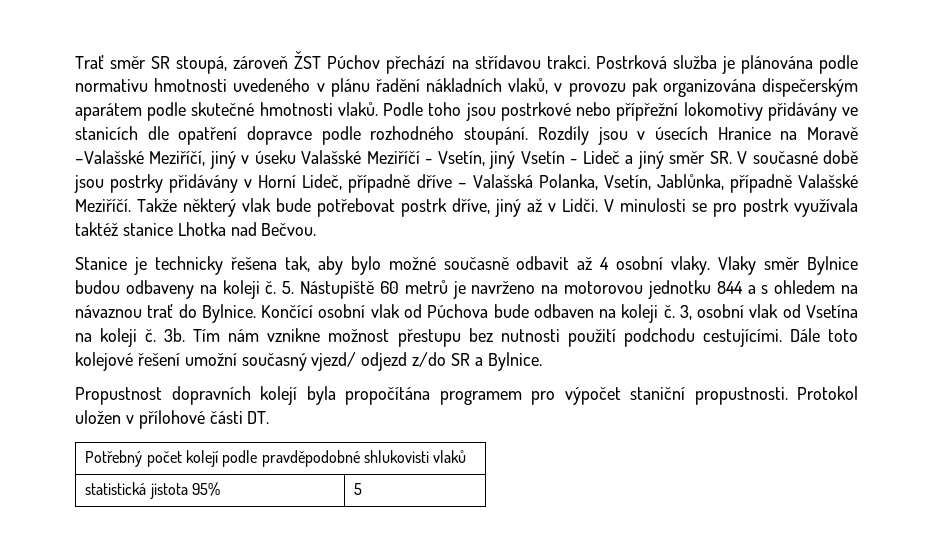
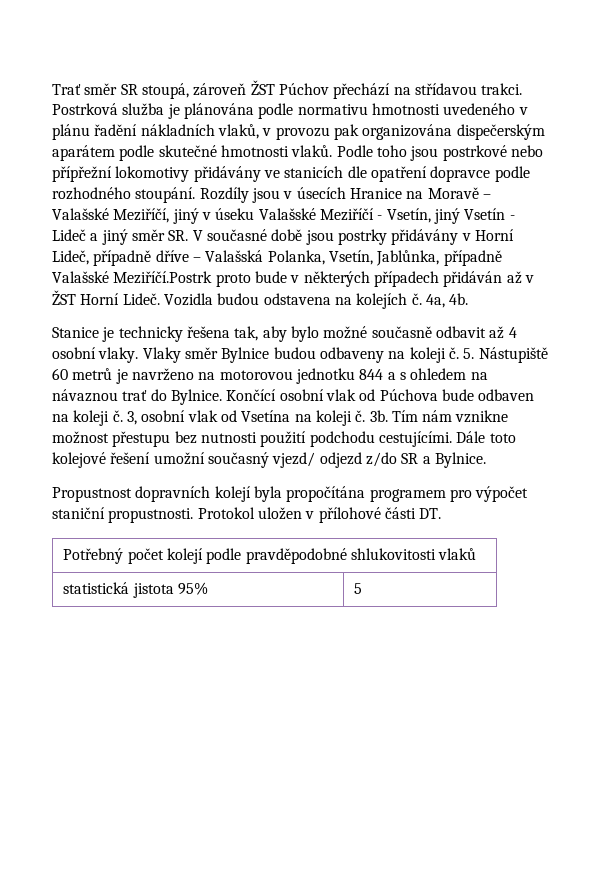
[75,150,144,164] –Valašské -> [482,194,491,199] [52,208,109,220] – Valašské
[75,198,859,217] [75,222,317,236] Meziříčí. Takže některý vlak bude potřebovat postrk dříve, jiný až v Lidči. V minulosti se pro postrk využívala taktéž stanice Lhotka nad Bečvou. -> [113,271,534,287] [52,290,469,309] Meziříčí.Postrk proto bude v některých případech přidáván až v ŽST Horní Lideč. Vozidla budou odstavena na kolejích č. 4a, 4b.
[364,450,430,463] shlukovisti -> [350,548,436,560] shlukovitosti

